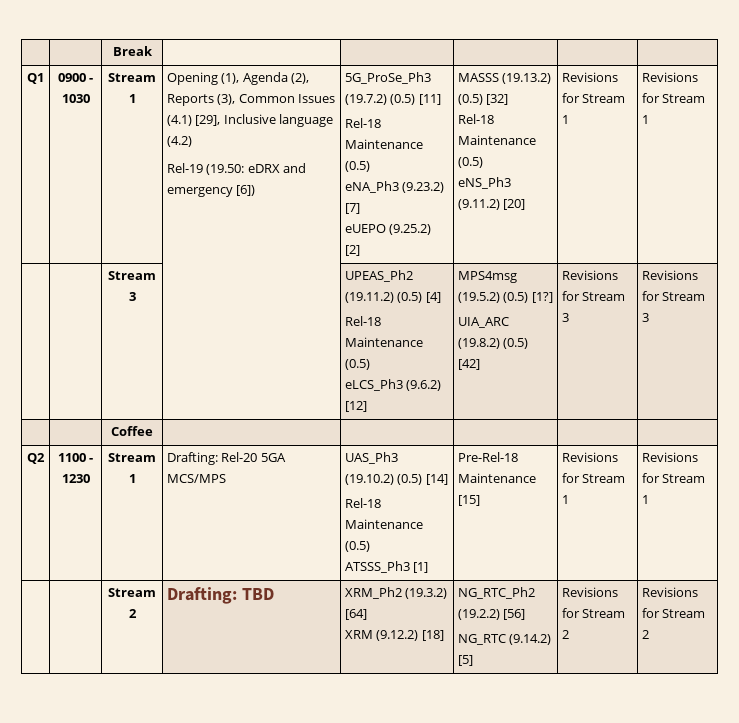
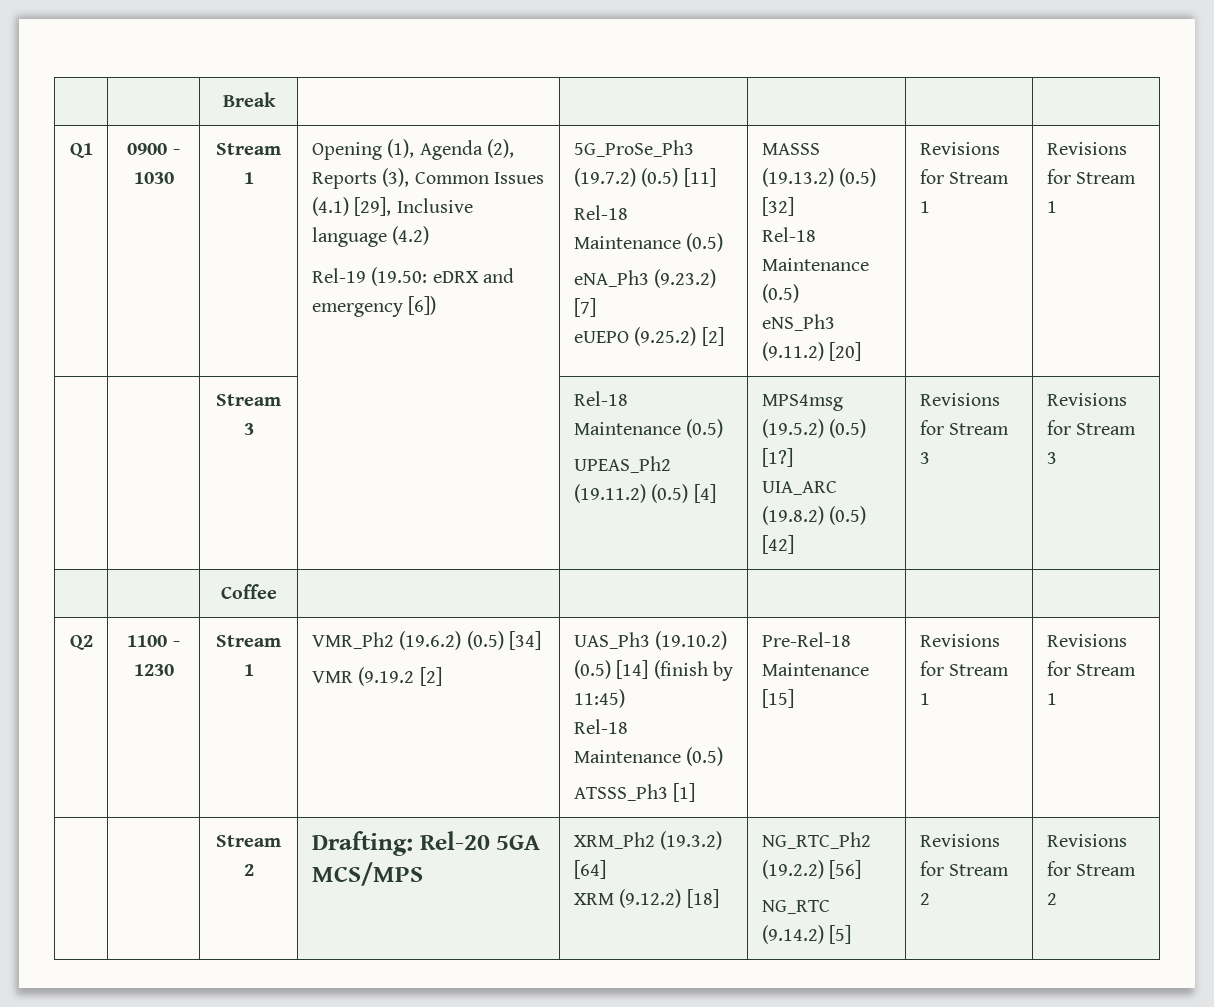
(136, 296) none -> [573,391,628,406] [573,419,724,438] Rel-18 Maintenance (0.5) //
[345,316,382,326] [345,337,424,347] [345,359,371,370] [345,379,442,391] [345,401,368,412] // Rel-18 Maintenance (0.5) // eLCS_Ph3 (9.6.2) [12] -> (716, 493) none
[167,452,286,465] [167,474,227,483] Drafting: Rel-20 5GA MCS/MPS -> [311,631,541,650] [311,667,442,686] VMR_Ph2 (19.6.2) (0.5) [34] // VMR (9.19.2 [2]
(448, 479) none -> [653,660,733,681] [573,689,625,708] (finish by 11:45)
[241,588,274,600] TBD -> [419,831,541,850] [311,862,423,886] Rel-20 5GA MCS/MPS

